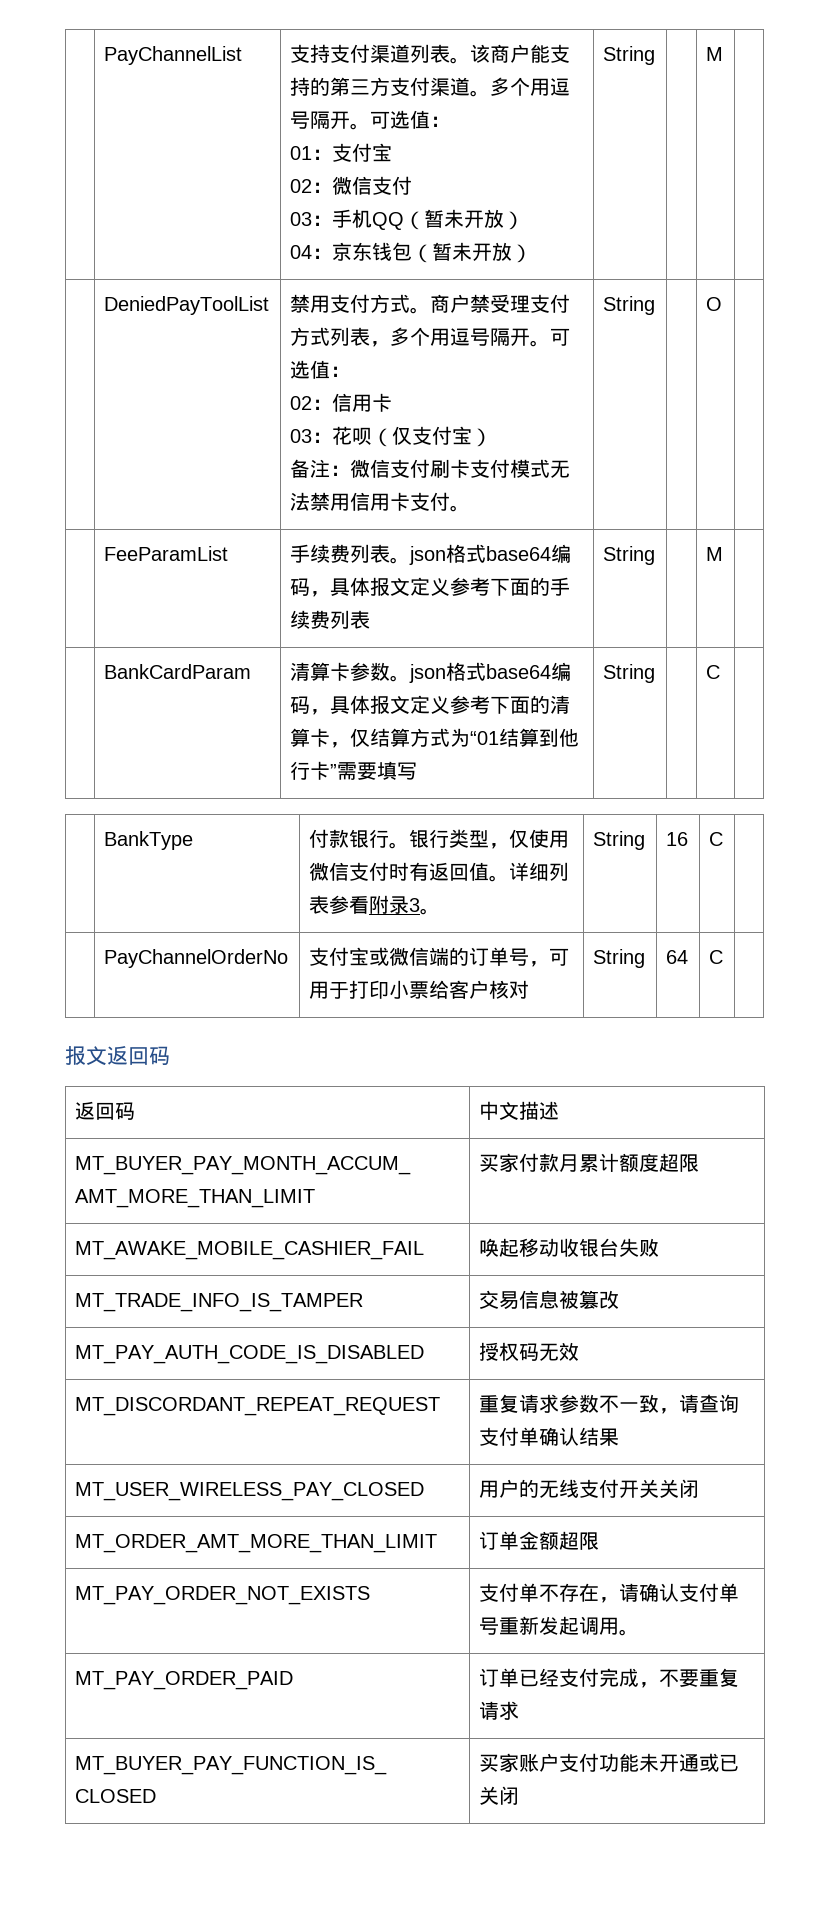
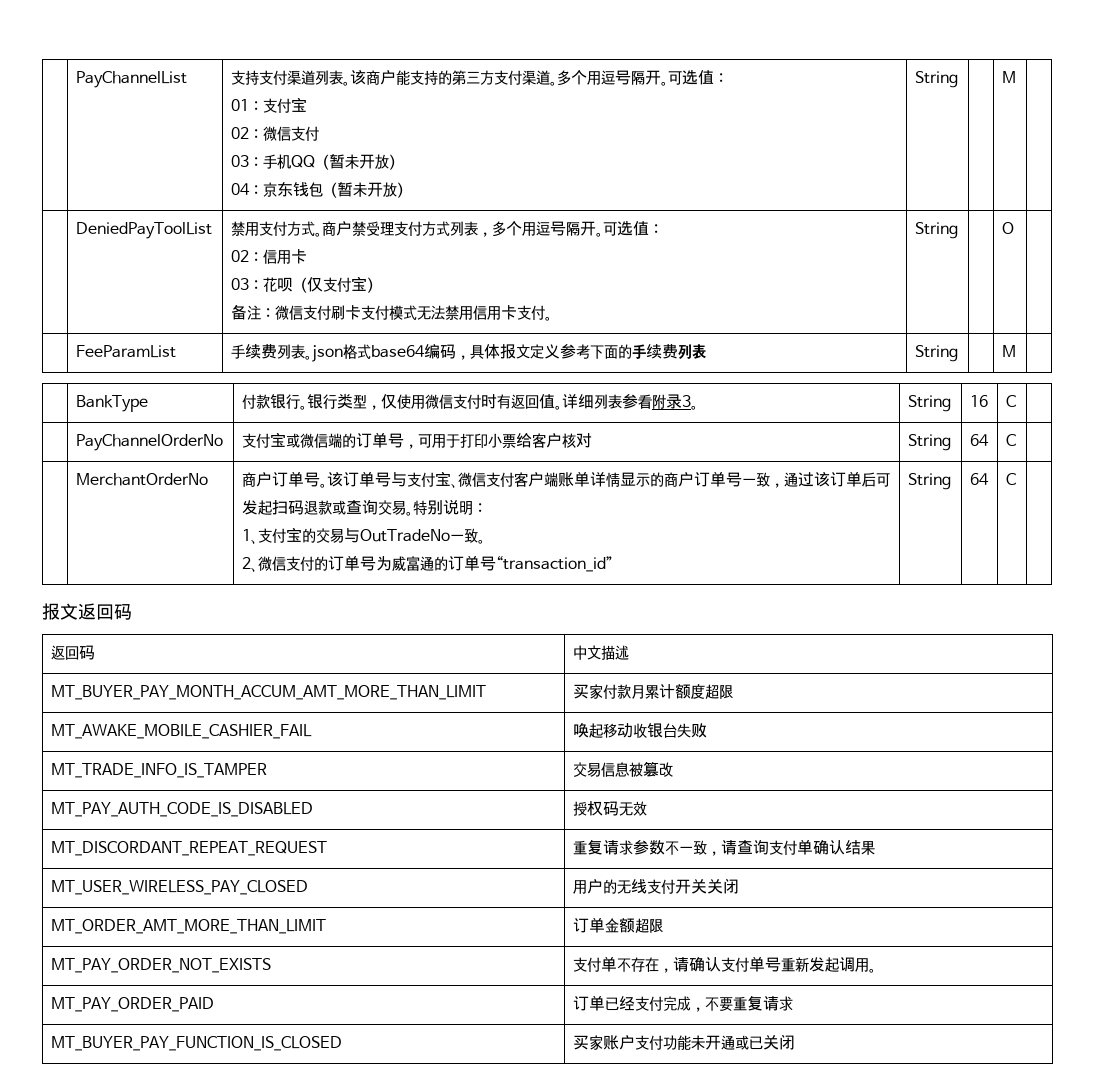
[103,664,251,679] [289,662,571,683] [289,695,570,715] [289,728,579,748] [289,761,417,780] [602,664,655,683] [705,665,720,679] // | BankCardParam | 清算卡参数。json格式base64编码，具体报文定义参考下面的清算卡，仅结算方式为“01结算到他行卡”需要填写 | String | | C | -> (1016, 351) none
(723, 957) none -> [75,473,208,486] [241,471,890,488] [241,499,487,516] [241,527,485,544] [241,555,613,572] [907,473,951,490] [969,473,989,485] [1005,473,1016,485] // | MerchantOrderNo | 商户订单号。该订单号与支付宝、微信支付客户端账单详情显示的商户订单号一致，通过该订单后可发起扫码退款或查询交易。特别说明： // 1、支付宝的交易与OutTradeNo一致。 // 2、微信支付的订单号为威富通的订单号“transaction_id” | String | 64 | C |

